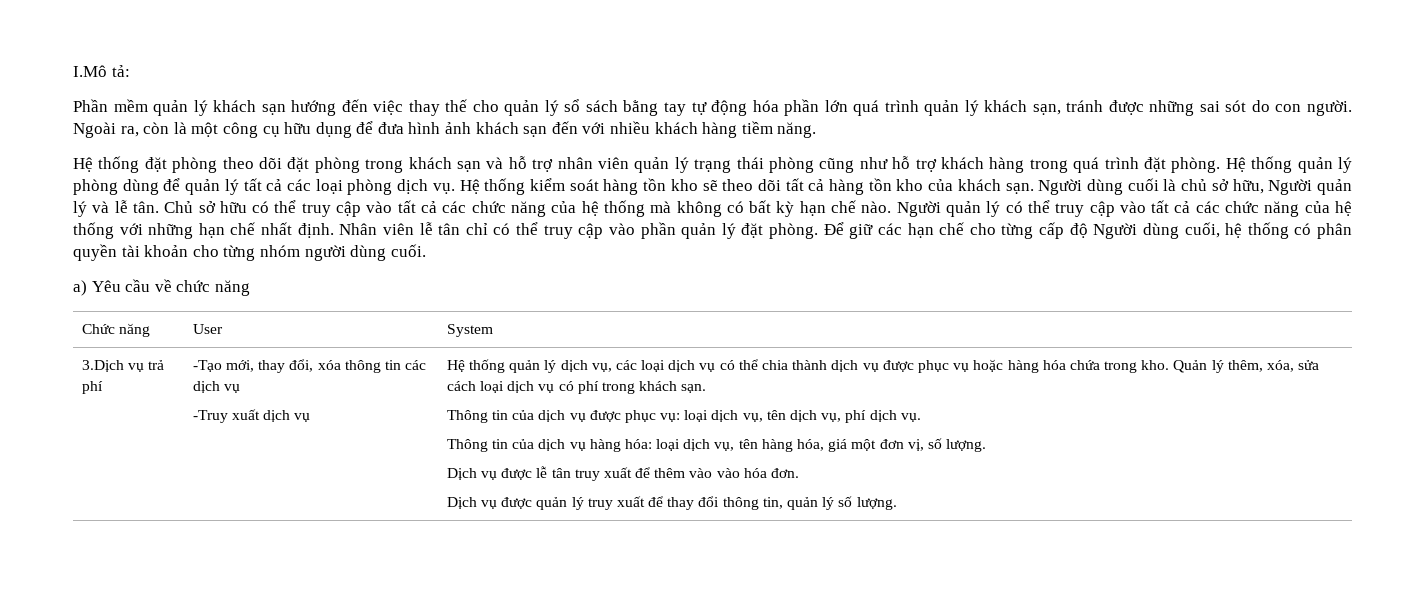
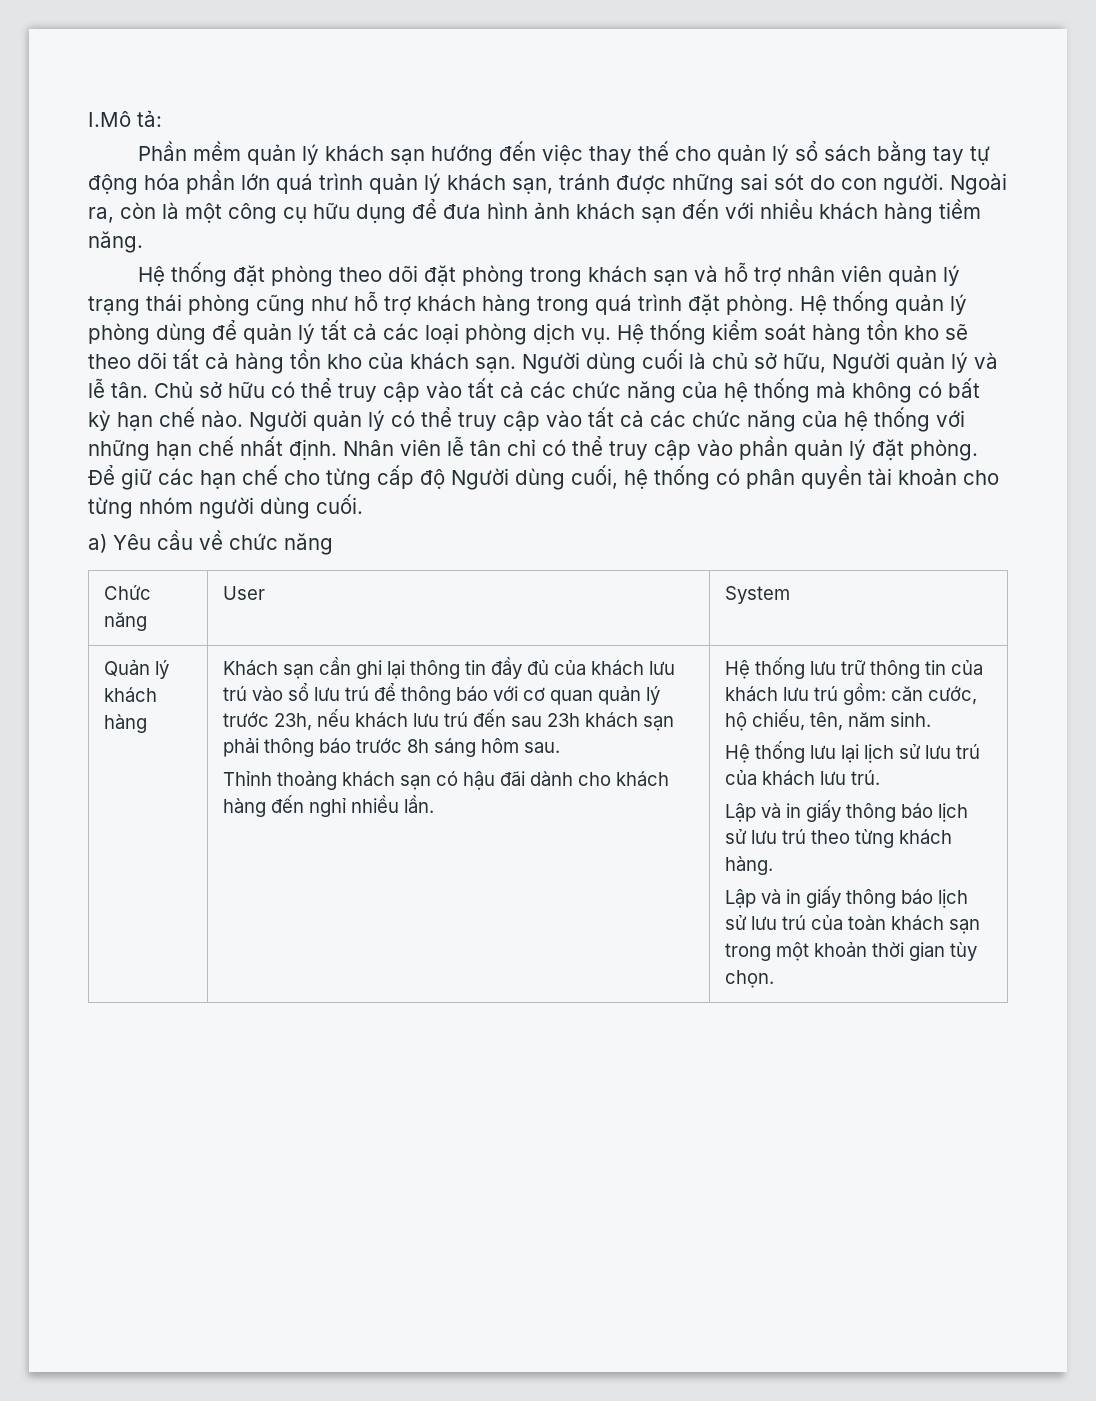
[81,360,165,372] [81,381,103,394] [192,359,427,373] [192,381,240,393] [192,409,311,423] [446,359,1320,373] [446,381,707,394] [446,410,921,423] [446,438,987,452] [446,466,800,481] [446,496,897,510] 3.Dịch vụ trả phí | -Tạo mới, thay đổi, xóa thông tin các dịch vụ // -Truy xuất dịch vụ | Hệ thống quản lý dịch vụ, các loại dịch vụ có thể chia thành dịch vụ được phục vụ hoặc hàng hóa chứa trong kho. Quản lý thêm, xóa, sửa cách loại dịch vụ có phí trong khách sạn. // Thông tin của dịch vụ được phục vụ: loại dịch vụ, tên dịch vụ, phí dịch vụ. // Thông tin của dịch vụ hàng hóa: loại dịch vụ, tên hàng hóa, giá một đơn vị, số lượng. // Dịch vụ được lễ tân truy xuất để thêm vào vào hóa đơn. // Dịch vụ được quản lý truy xuất để thay đổi thông tin, quản lý số lượng. -> [103,660,169,679] [103,687,157,702] [103,714,147,733] [222,657,675,679] [222,683,660,705] [222,709,674,731] [222,738,560,757] [222,771,669,790] [222,795,434,817] [724,657,983,679] [724,683,977,705] [724,709,931,731] [724,741,980,763] [724,770,880,785] [724,800,968,822] [724,829,952,848] [724,856,773,875] [724,886,968,908] [724,915,980,934] [724,942,977,961] [724,970,774,988] Quản lý khách hàng | Khách sạn cần ghi lại thông tin đầy đủ của khách lưu trú vào sổ lưu trú để thông báo với cơ quan quản lý trước 23h, nếu khách lưu trú đến sau 23h khách sạn phải thông báo trước 8h sáng hôm sau. // Thỉnh thoảng khách sạn có hậu đãi dành cho khách hàng đến nghỉ nhiều lần. | Hệ thống lưu trữ thông tin của khách lưu trú gồm: căn cước, hộ chiếu, tên, năm sinh. // Hệ thống lưu lại lịch sử lưu trú của khách lưu trú. // Lập và in giấy thông báo lịch sử lưu trú theo từng khách hàng. // Lập và in giấy thông báo lịch sử lưu trú của toàn khách sạn trong một khoản thời gian tùy chọn.

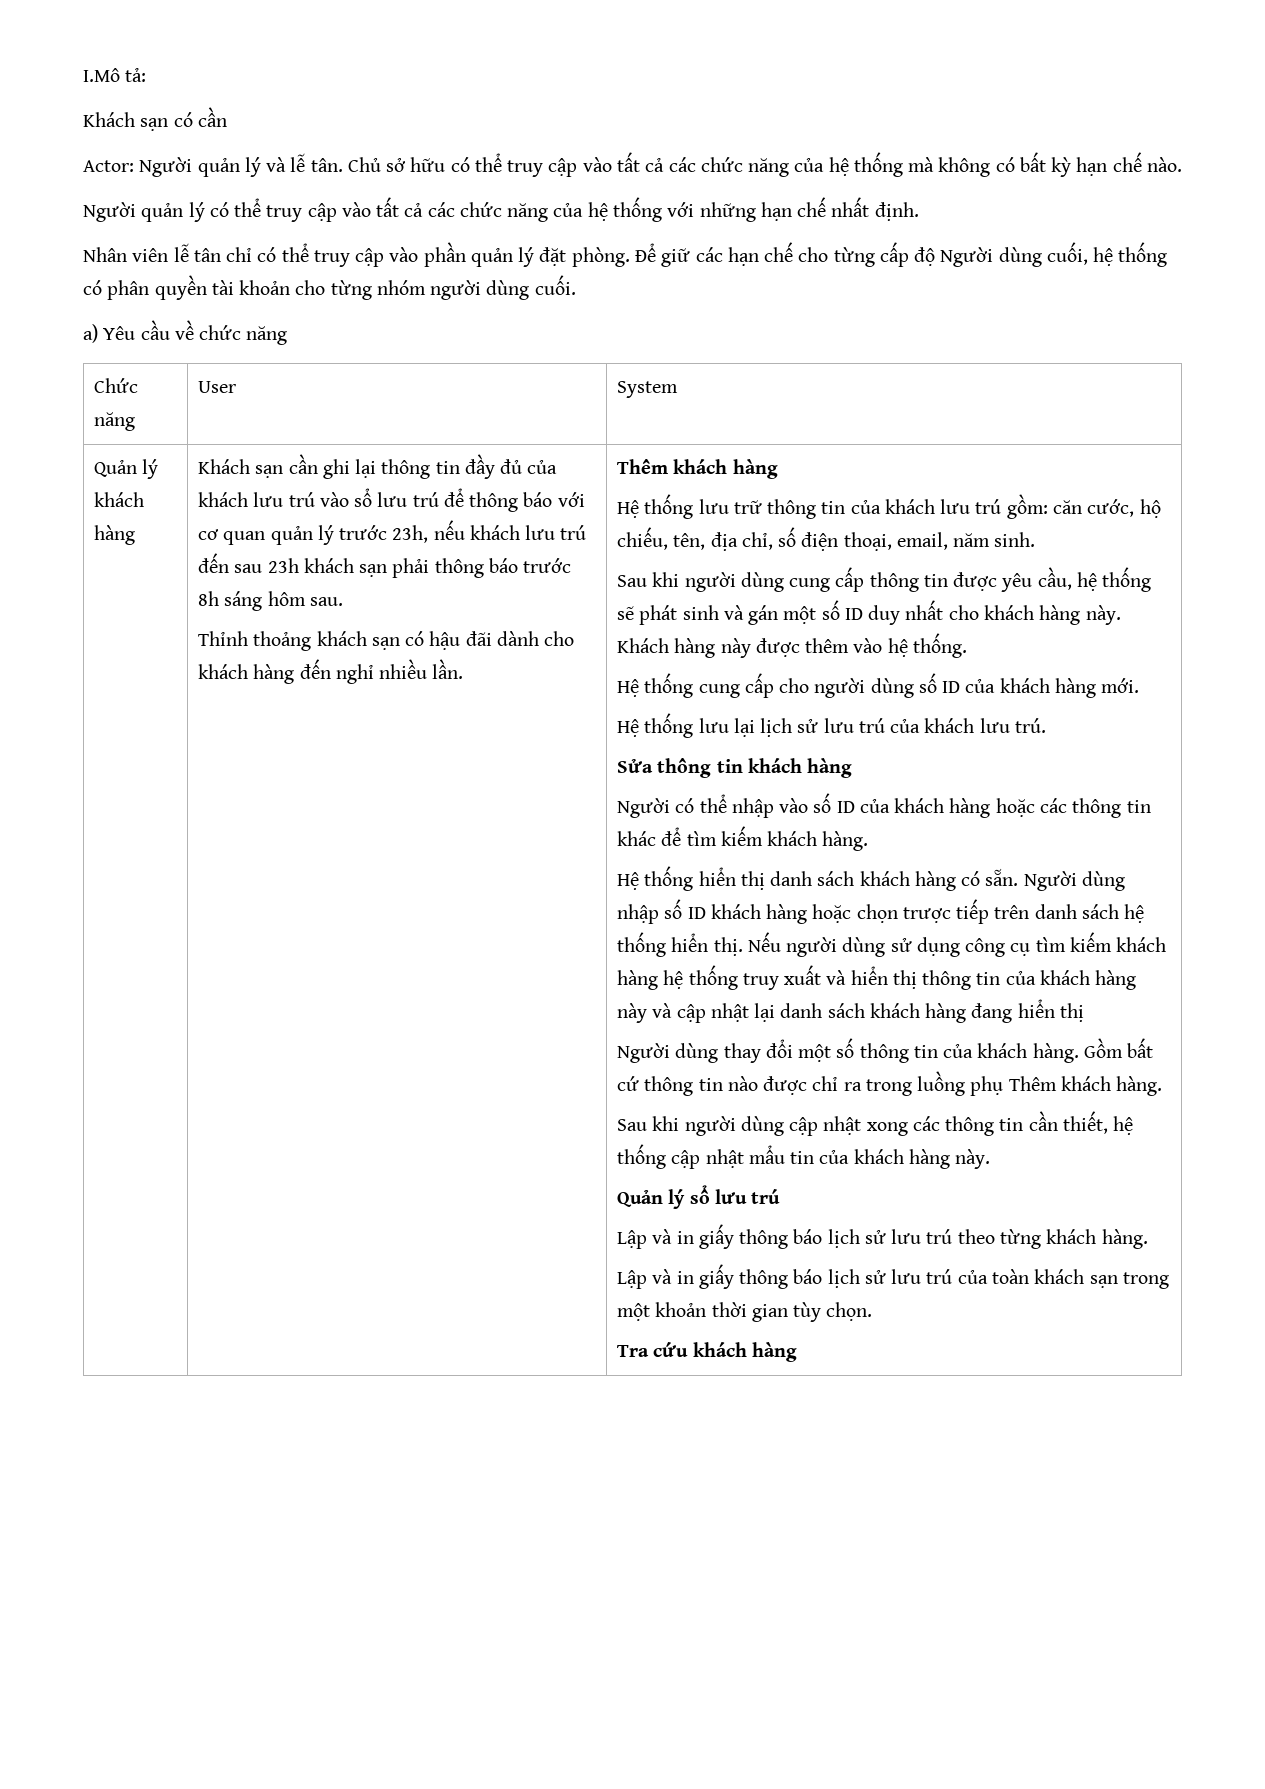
[137,141,990,166] [88,170,1007,195] [88,199,981,224] [88,231,143,253] [137,262,960,287] [88,291,967,316] [88,320,968,345] [88,349,826,374] Phần mềm quản lý khách sạn hướng đến việc thay thế cho quản lý sổ sách bằng tay tự động hóa phần lớn quá trình quản lý khách sạn, tránh được những sai sót do con người. Ngoài ra, còn là một công cụ hữu dụng để đưa hình ảnh khách sạn đến với nhiều khách hàng tiềm năng. // Hệ thống đặt phòng theo dõi đặt phòng trong khách sạn và hỗ trợ nhân viên quản lý trạng thái phòng cũng như hỗ trợ khách hàng trong quá trình đặt phòng. Hệ thống quản lý phòng dùng để quản lý tất cả các loại phòng dịch vụ. Hệ thống kiểm soát hàng tồn kho sẽ theo dõi tất cả hàng tồn kho của khách sạn. Người dùng cuối là chủ sở hữu, -> [83,107,227,131] [83,160,134,172] Khách sạn có cần // Actor:
(243, 418) none -> (1182, 164) //
(337, 450) none -> (919, 211) //
(434, 804) none -> [617,459,778,479] Thêm khách hàng //
[847,712,931,727] năm sinh. -> [710,527,1036,551] [617,567,1152,592] [617,600,1121,625] [617,633,967,658] [617,673,1140,698] địa chỉ, số điện thoại, email, năm sinh. // Sau khi người dùng cung cấp thông tin được yêu cầu, hệ thống sẽ phát sinh và gán một số ID duy nhất cho khách hàng này. Khách hàng này được thêm vào hệ thống. // Hệ thống cung cấp cho người dùng số ID của khách hàng mới.
(880, 777) none -> [617,758,853,778] [617,793,1151,818] [617,826,869,851] [617,866,1125,891] [617,899,1145,924] [617,932,1167,957] [617,965,1137,990] [617,999,1084,1023] [617,1038,1154,1063] [617,1071,1163,1096] [617,1111,1134,1136] [617,1144,991,1169] [617,1185,781,1209] // Sửa thông tin khách hàng // Người có thể nhập vào số ID của khách hàng hoặc các thông tin khác để tìm kiếm khách hàng. // Hệ thống hiển thị danh sách khách hàng có sẵn. Người dùng nhập số ID khách hàng hoặc chọn trược tiếp trên danh sách hệ thống hiển thị. Nếu người dùng sử dụng công cụ tìm kiếm khách hàng hệ thống truy xuất và hiển thị thông tin của khách hàng này và cập nhật lại danh sách khách hàng đang hiển thị // Người dùng thay đổi một số thông tin của khách hàng. Gồm bất cứ thông tin nào được chỉ ra trong luồng phụ Thêm khách hàng. // Sau khi người dùng cập nhật xong các thông tin cần thiết, hệ thống cập nhật mẩu tin của khách hàng này. // Quản lý sổ lưu trú
(774, 979) none -> [617,1342,797,1362] // Tra cứu khách hàng

